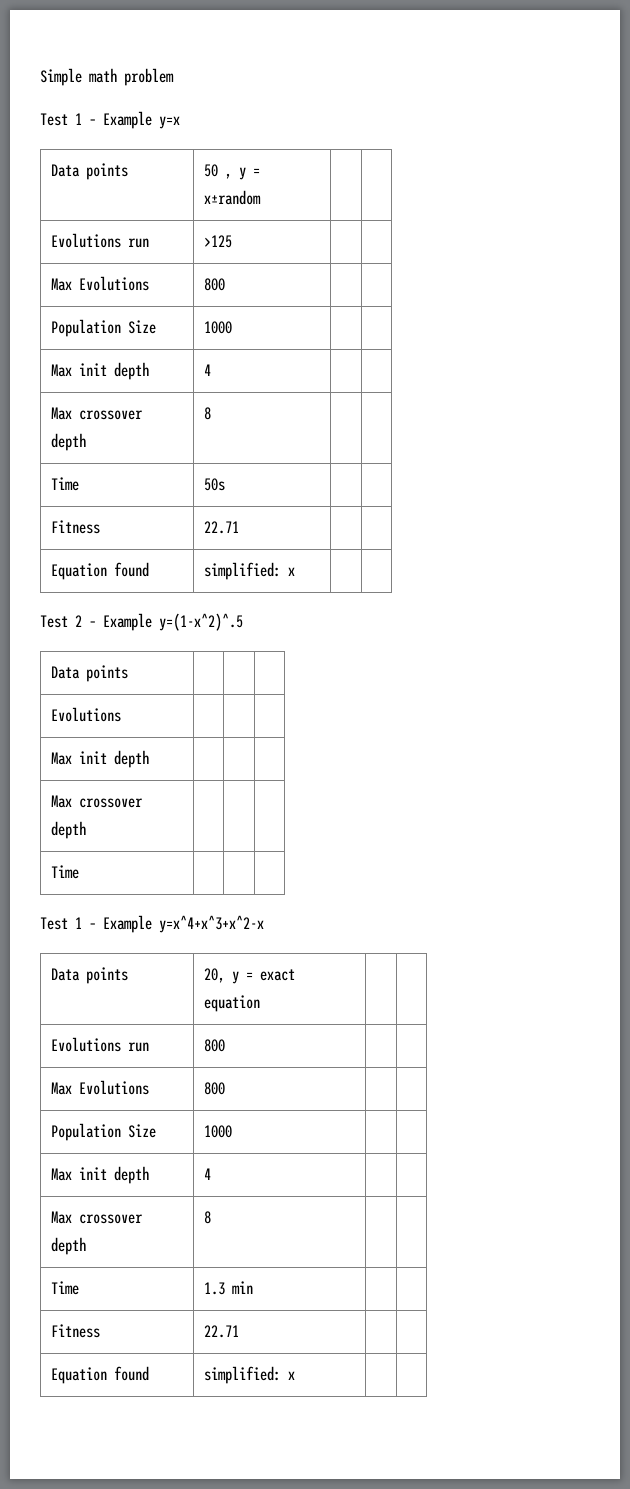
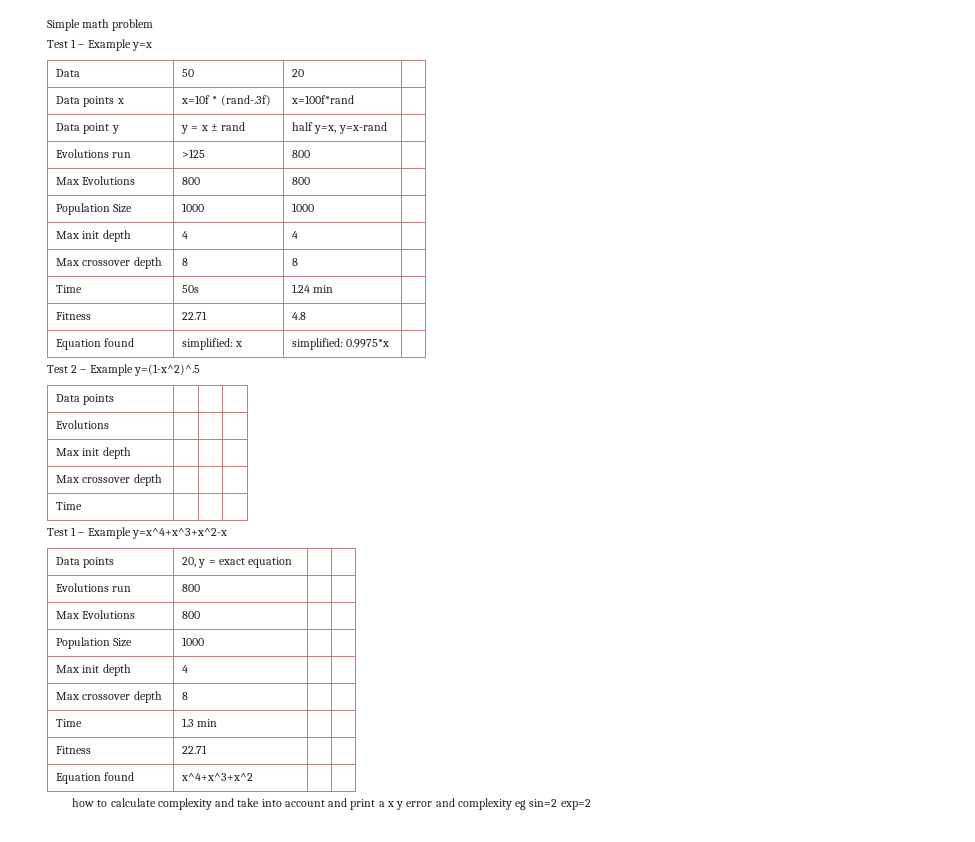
[86,163,129,180] points -> (81, 73) none
[225,167,261,180] [204,190,262,205] , y = x±random | -> [292,69,305,77] [56,96,124,107] [181,95,271,106] [291,95,355,104] [56,123,119,134] [181,122,246,134] [292,122,387,134] | 20 | // Data points x | x=10f * (rand-.3f) | x=100f*rand | // Data point y | y = x ± rand | half y=x, y=x-rand
[51,276,150,291] [204,278,226,291] [51,319,157,337] [204,321,233,334] [51,362,150,380] [204,364,212,376] [51,407,144,420] [51,433,87,451] [204,407,212,420] | // Max Evolutions | 800 | | // Population Size | 1000 | | // Max init depth | 4 | | // Max crossover depth | 8 | -> [292,150,311,158] [56,176,136,185] [182,177,201,185] [292,177,311,185] [56,203,133,215] [182,203,205,212] [292,203,315,212] [56,230,131,242] [182,231,189,239] [292,231,299,239] [56,257,162,269] [182,258,189,266] [292,258,299,266] 800 | // Max Evolutions | 800 | 800 | // Population Size | 1000 | 1000 | // Max init depth | 4 | 4 | // Max crossover depth | 8 | 8
[51,520,101,534] [204,521,240,534] [51,562,150,580] [204,562,296,580] | // Fitness | 22.71 | | // Equation found | simplified: x | -> [292,284,334,293] [56,312,92,320] [182,311,208,320] [292,312,307,320] [56,338,135,350] [182,338,243,350] [292,338,390,350] 1.24 min | // Fitness | 22.71 | 4.8 | // Equation found | simplified: x | simplified: 0.9975*x
[204,1366,296,1384] simplified: x | | -> [181,773,254,781] [72,798,591,810] x^4+x^3+x^2 | | // how to calculate complexity and take into account and print a x y error and complexity eg sin=2 exp=2

